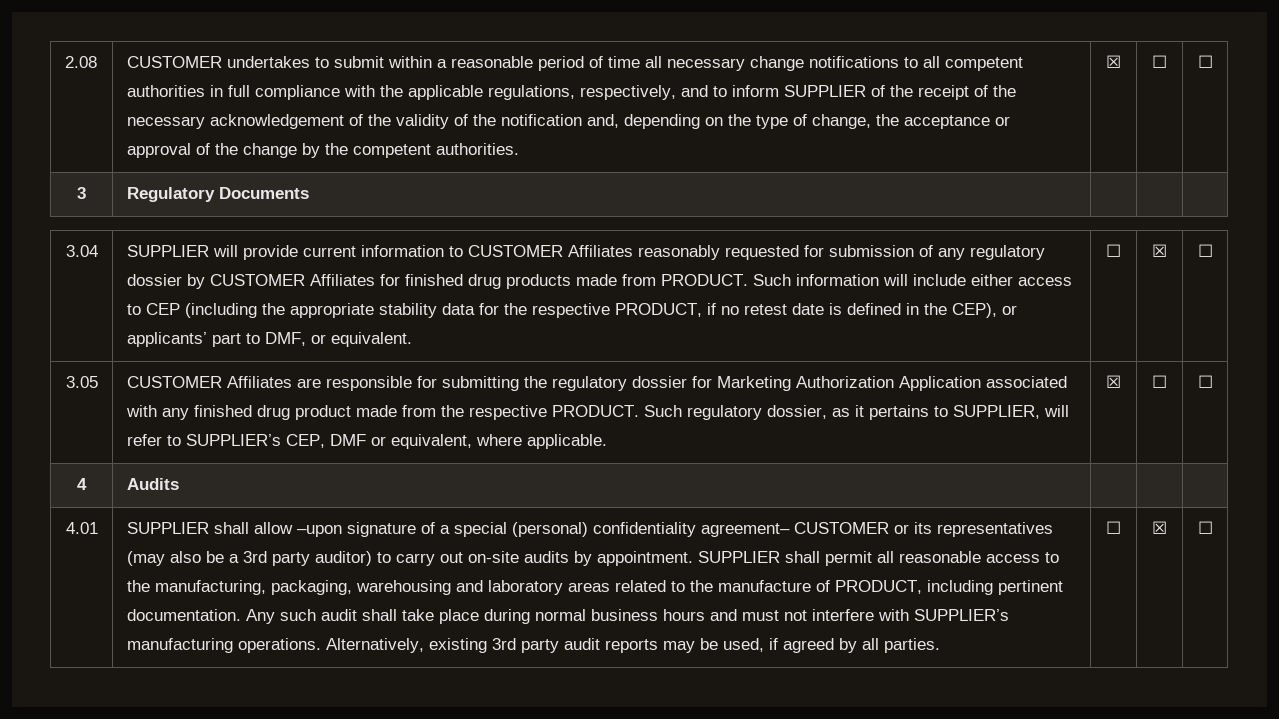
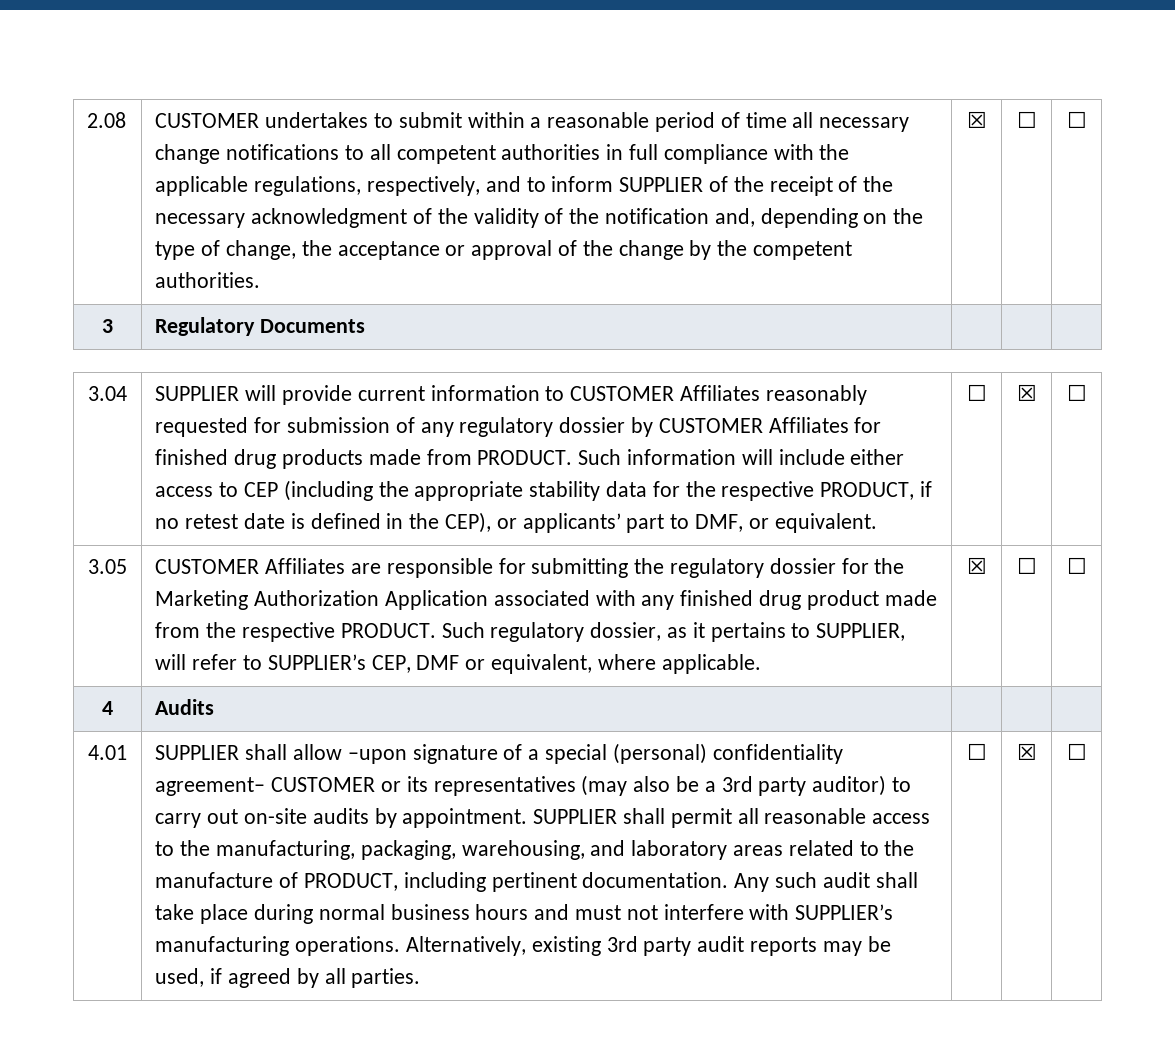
[209,114,344,129] acknowledgement -> [251,208,408,228] acknowledgment
(712, 382) none -> [874,558,905,574] the
[355,580,451,595] warehousing -> [461,840,585,860] warehousing,

